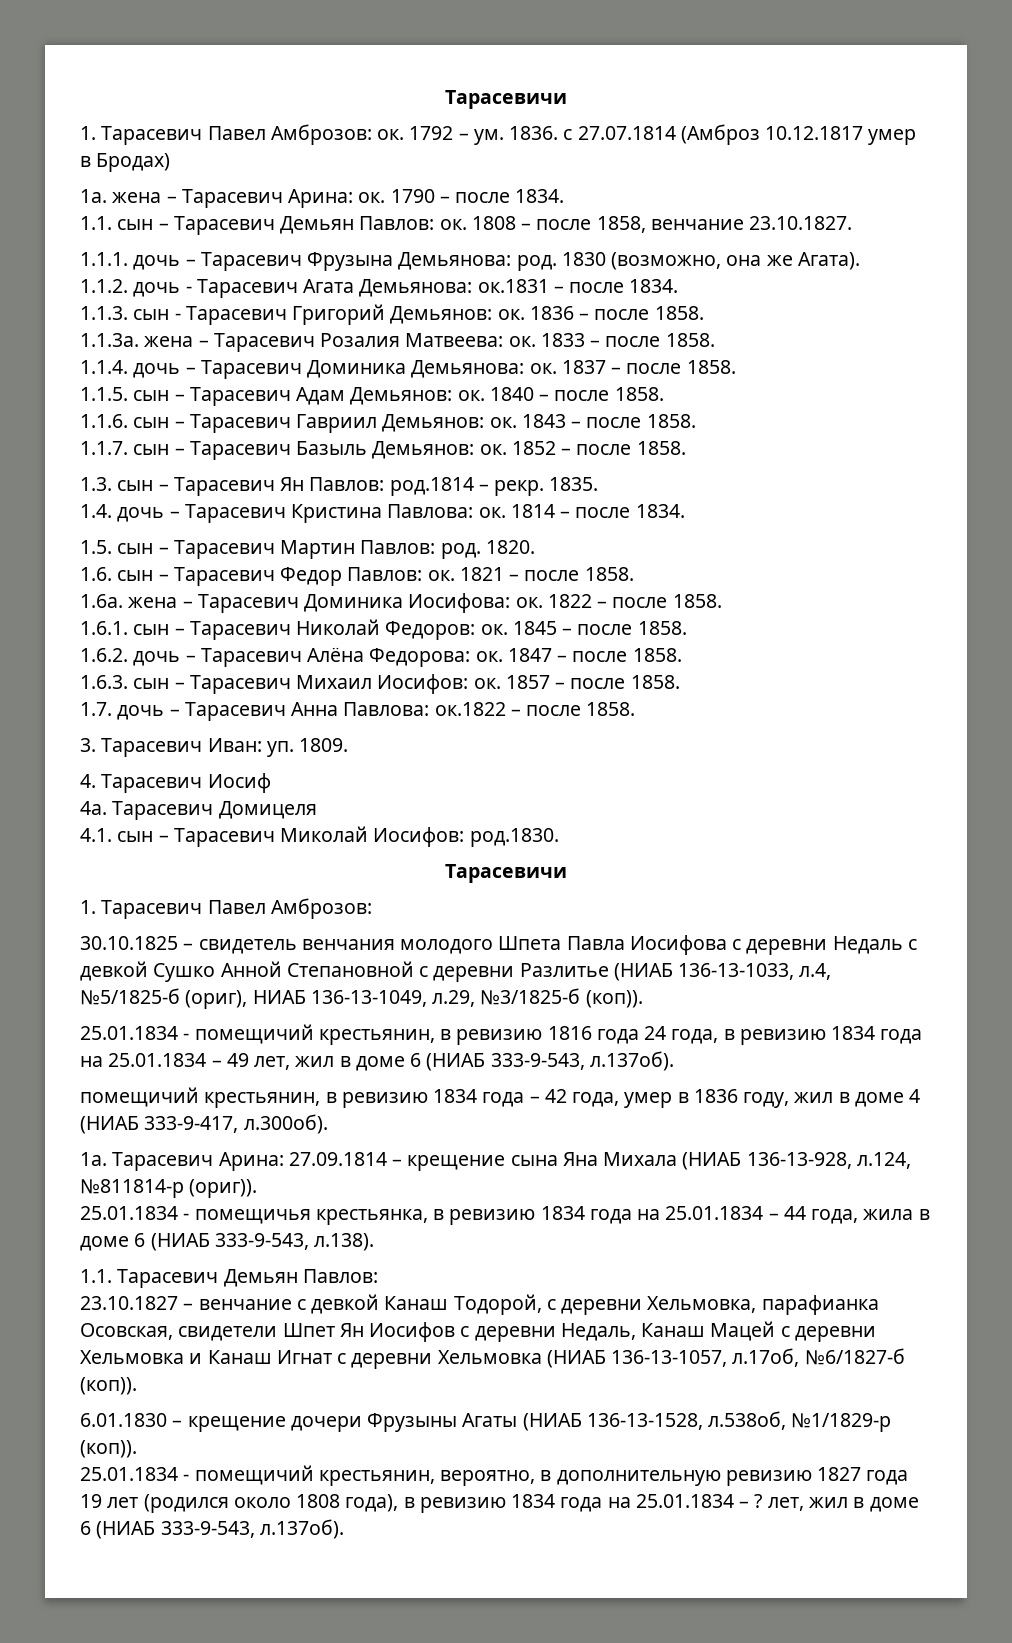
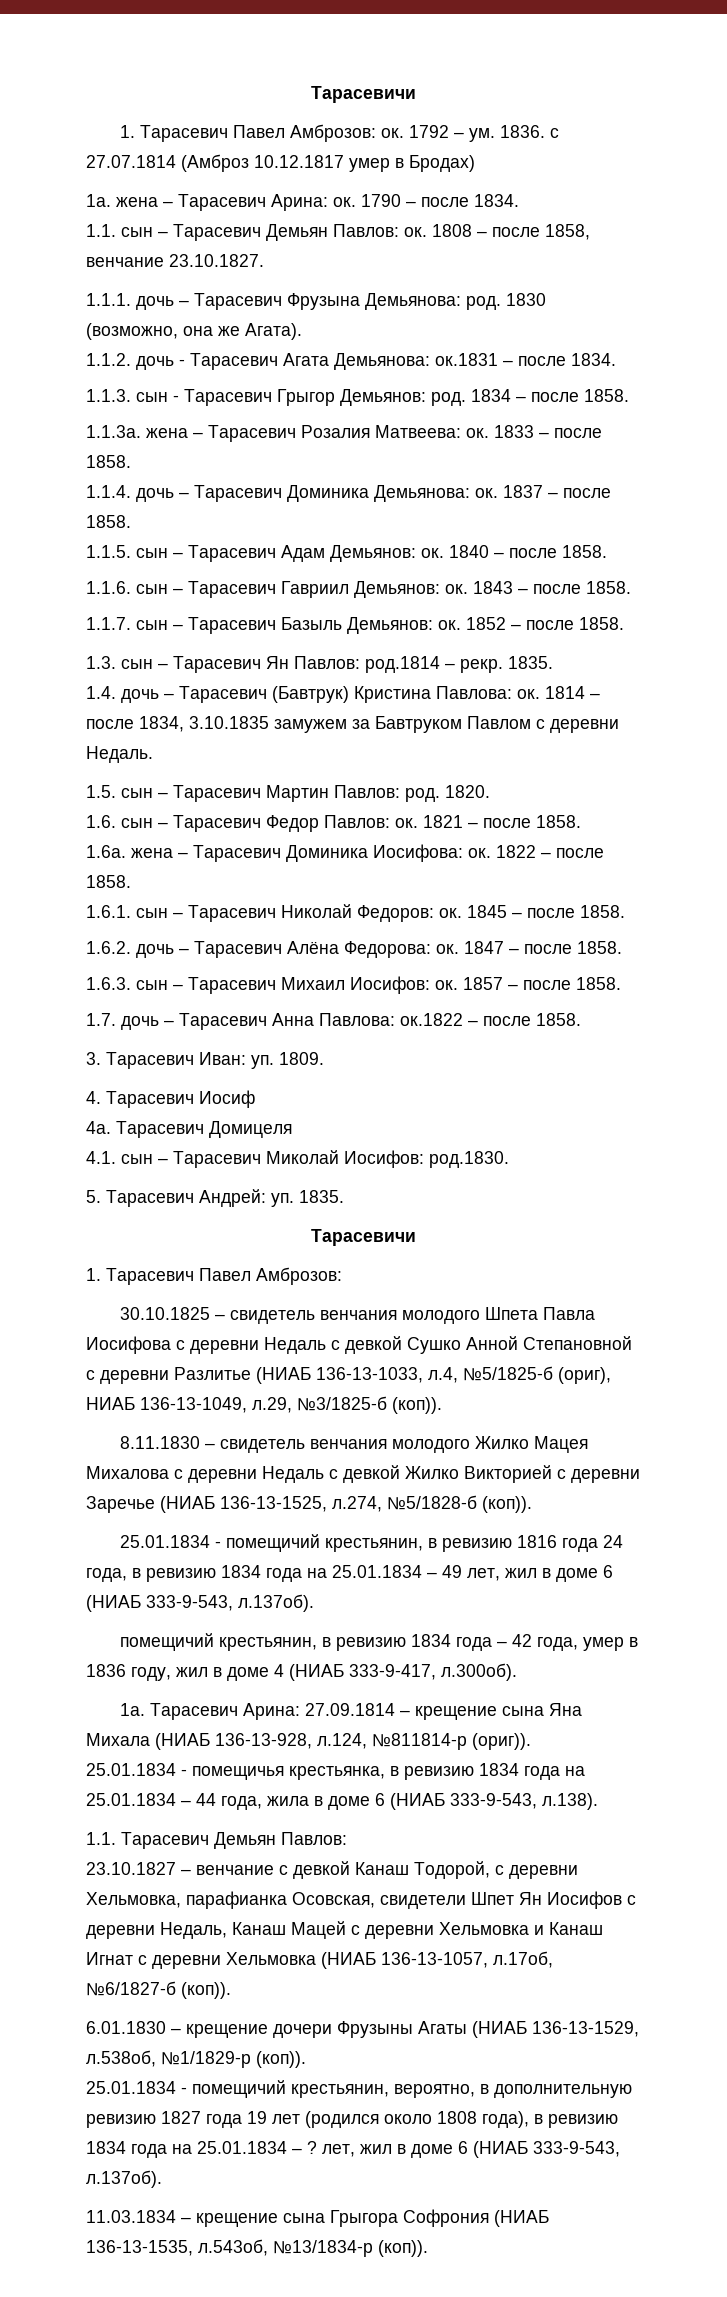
[292,304,574,325] Григорий Демьянов: ок. 1836 -> [277,389,511,406] Грыгор Демьянов: род. 1834
(286, 513) none -> [272,686,349,703] (Бавтрук)
[635,504,685,518] 1834. -> [139,716,619,733] [86,746,153,763] 1834, 3.10.1835 замужем за Бавтруком Павлом с деревни Недаль.
(559, 837) none -> [86,1189,344,1207] // 5. Тарасевич Андрей: уп. 1835.
(643, 999) none -> [120,1436,589,1453] [86,1465,640,1483] [86,1495,532,1513] // 8.11.1830 – свидетель венчания молодого Жилко Мацея Михалова с деревни Недаль с девкой Жилко Викторией с деревни Заречье (НИАБ 136-13-1525, л.274, №5/1828-б (коп)).
[586,1413,703,1430] 136-13-1528, -> [532,2021,639,2037] 136-13-1529,
(344, 1529) none -> [86,2209,549,2227] [86,2239,428,2257] // 11.03.1834 – крещение сына Грыгора Софрония (НИАБ 136-13-1535, л.543об, №13/1834-р (коп)).

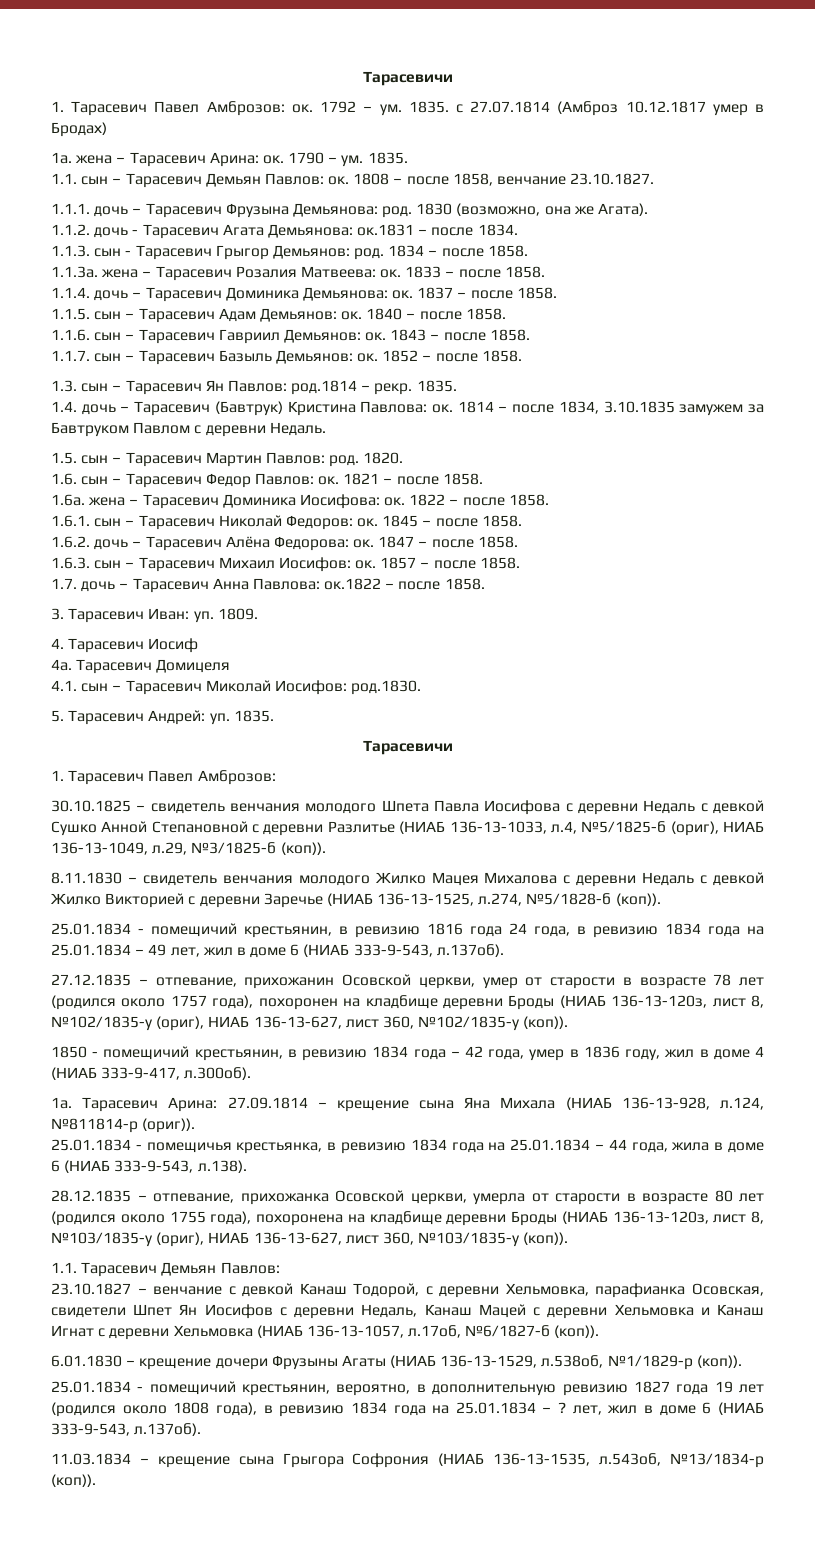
[500,125,546,138] 1836. -> [408,101,449,113] 1835.
[421,194,519,207] после 1834. -> [341,152,408,167] ум. 1835.
(314, 1603) none -> [51,974,764,989] [51,995,764,1010] [51,1016,569,1031] [51,1046,99,1058] 27.12.1835 – отпевание, прихожанин Осовской церкви, умер от старости в возрасте 78 лет (родился около 1757 года), похоронен на кладбище деревни Броды (НИАБ 136-13-120з, лист 8, №102/1835-у (ориг), НИАБ 136-13-627, лист 360, №102/1835-у (коп)). // 1850 -
(598, 1801) none -> [51,1190,764,1205] [51,1211,764,1226] [51,1232,569,1247] // 28.12.1835 – отпевание, прихожанка Осовской церкви, умерла от старости в возрасте 80 лет (родился около 1755 года), похоронена на кладбище деревни Броды (НИАБ 136-13-120з, лист 8, №103/1835-у (ориг), НИАБ 136-13-627, лист 360, №103/1835-у (коп)).

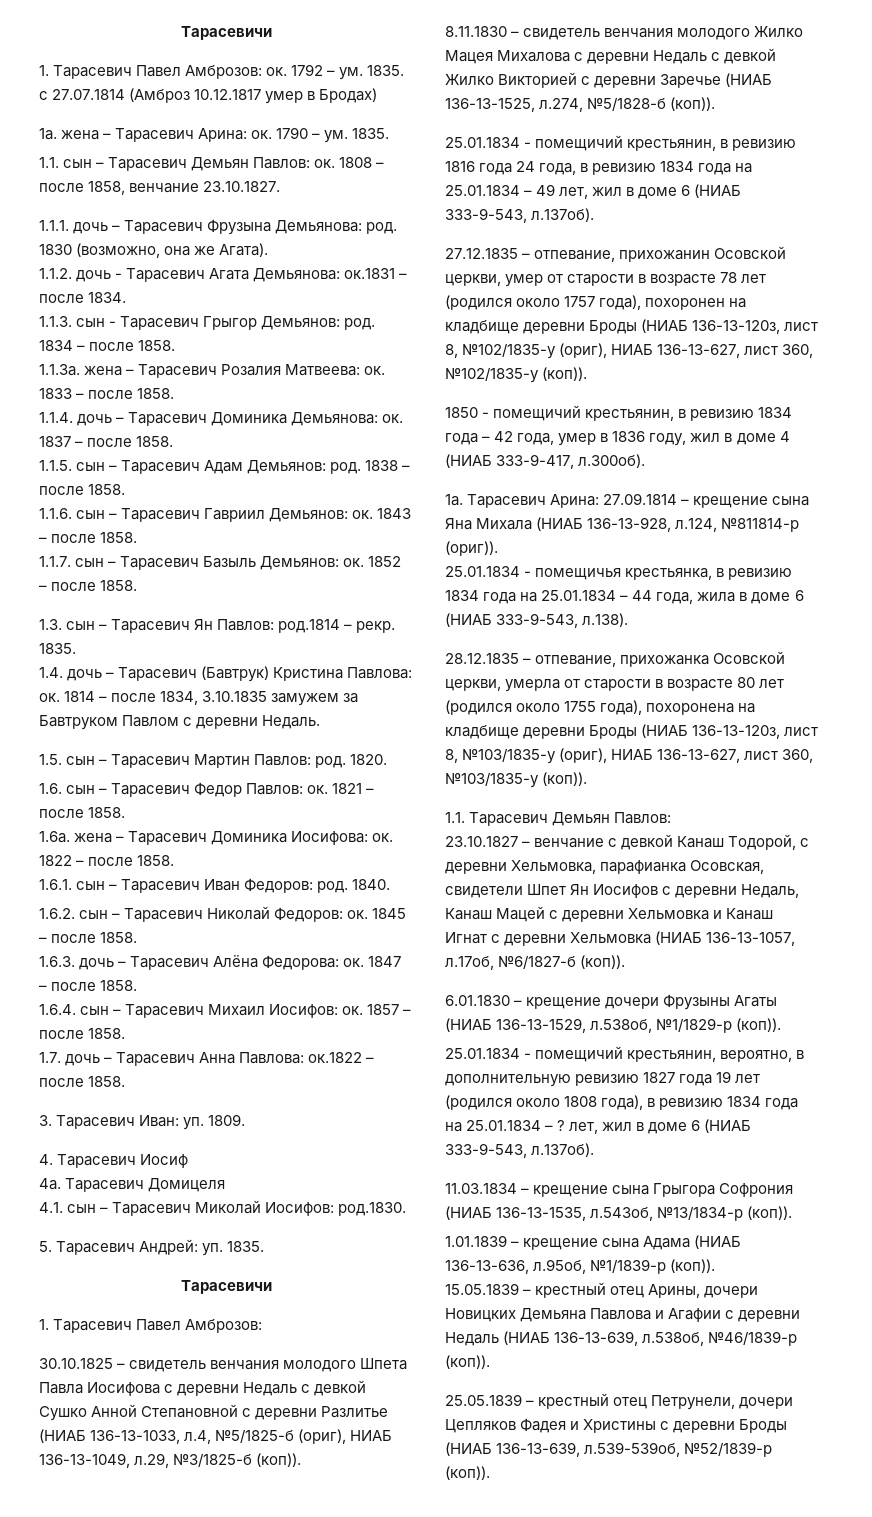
[341,308,403,320] ок. 1840 -> [330,460,399,474] род. 1838
(215, 522) none -> [204,878,391,893] [39,908,204,922] Иван Федоров: род. 1840. // 1.6.2. сын – Тарасевич
[51,536,90,548] 1.6.2. -> [39,956,75,967] 1.6.3.
[51,557,90,569] 1.6.3. -> [39,1004,76,1015] 1.6.4.
(96, 1480) none -> [445,1235,742,1250] [445,1259,716,1274] [445,1282,759,1298] [445,1308,801,1322] [445,1331,798,1346] [445,1355,490,1369] [445,1393,794,1410] [445,1418,788,1433] [445,1442,773,1457] [445,1466,490,1480] // 1.01.1839 – крещение сына Адама (НИАБ 136-13-636, л.95об, №1/1839-р (коп)). // 15.05.1839 – крестный отец Арины, дочери Новицких Демьяна Павлова и Агафии с деревни Недаль (НИАБ 136-13-639, л.538об, №46/1839-р (коп)). // 25.05.1839 – крестный отец Петрунели, дочери Цепляков Фадея и Христины с деревни Броды (НИАБ 136-13-639, л.539-539об, №52/1839-р (коп)).

